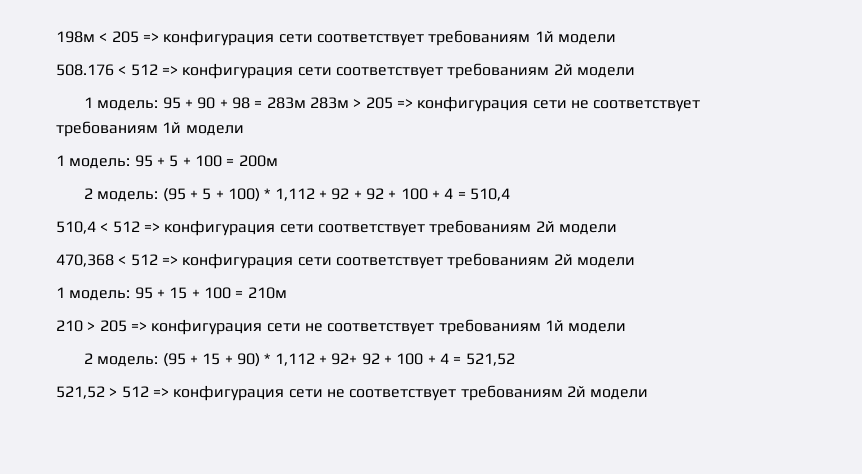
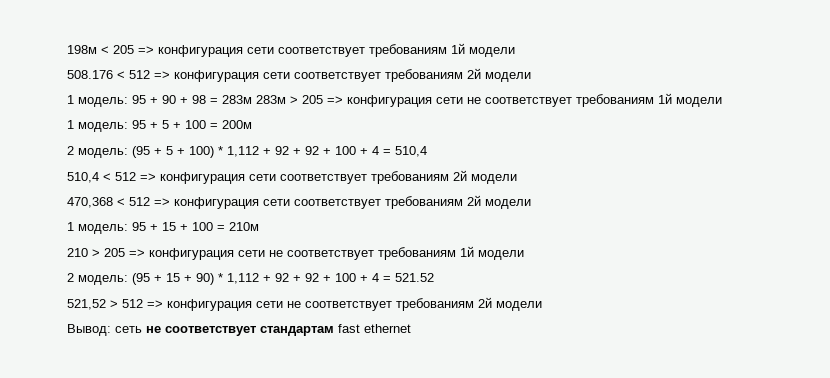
[331,353,515,366] 92+ 92 + 100 + 4 = 521,52 -> [275,273,434,282] 92 + 92 + 100 + 4 = 521.52
(649, 394) none -> [67,324,411,336] // Вывод: сеть не соответствует стандартам fast ethernet

